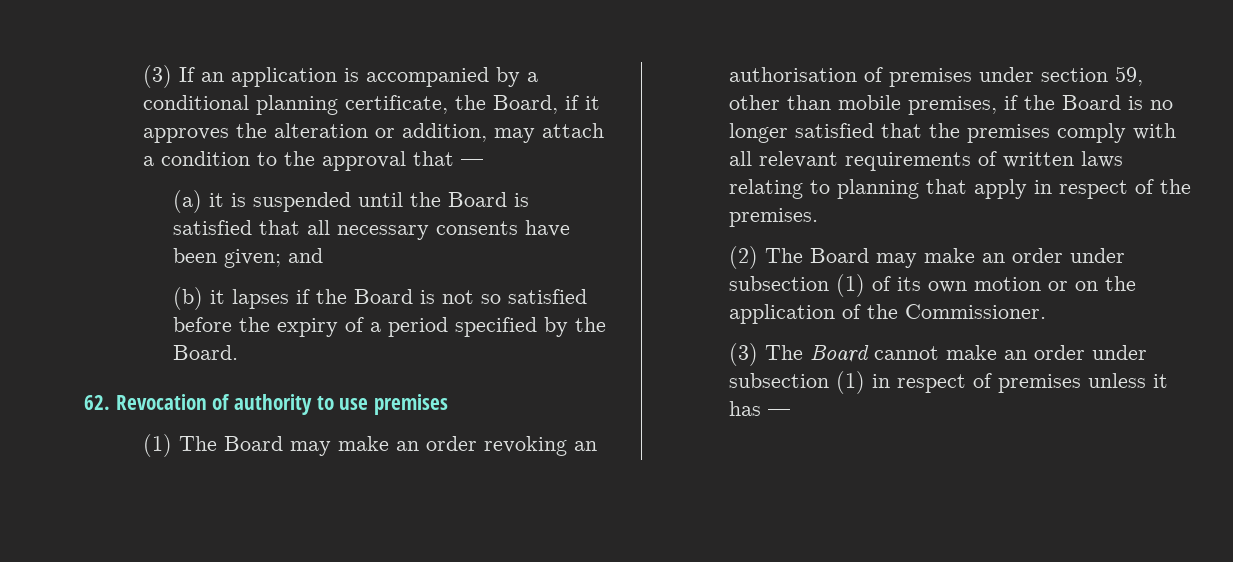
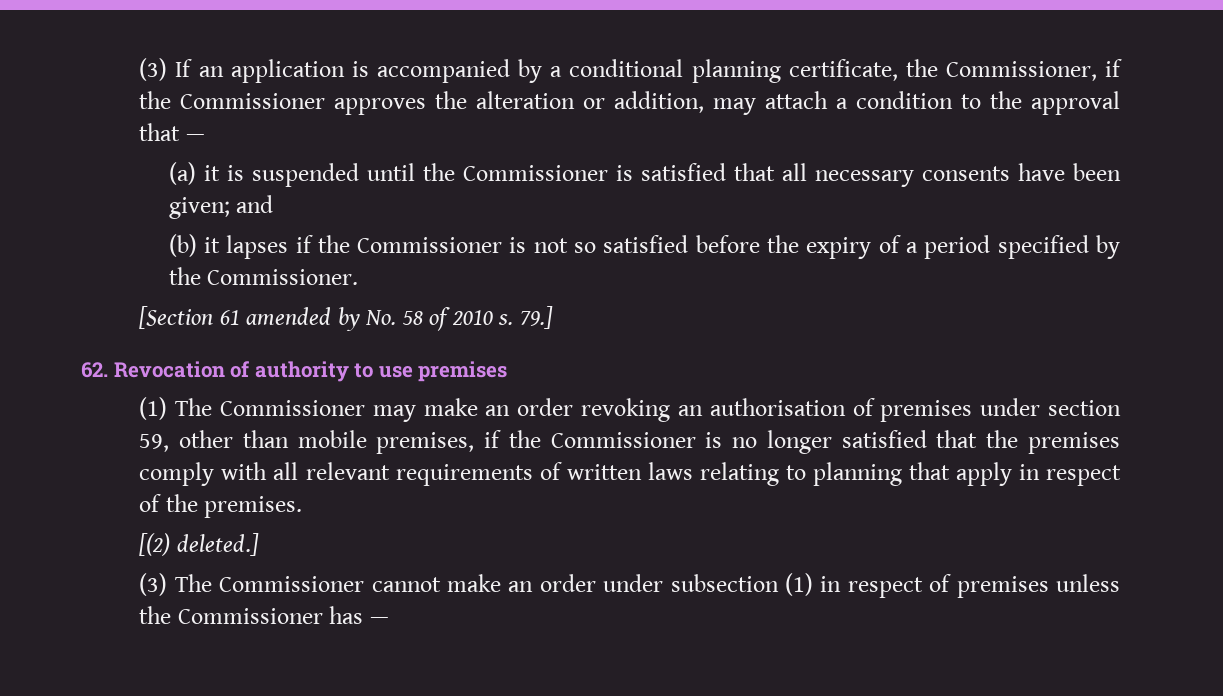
[493,95,601,114] Board, if it -> [945,59,1122,81] [139,91,326,109] Commissioner, if the Commissioner
[447,192,507,207] Board -> [462,165,608,181] Commissioner
[353,289,413,304] Board -> [357,237,503,253] Commissioner
[172,345,238,360] Board. -> [207,269,359,285] [139,306,553,331] Commissioner. // [Section 61 amended by No. 58 of 2010 s. 79.]
[224,436,284,451] Board -> [220,400,366,416] Commissioner
[1062,95,1122,110] Board -> [550,432,696,448] Commissioner
[729,246,1126,269] [729,274,1137,297] [729,304,1047,324] (2) The Board may make an order under subsection (1) of its own motion or on the application of the Commissioner. -> [139,533,259,556] [(2) deleted.]
[810,345,870,363] Board -> [219,576,365,592] Commissioner
[1153,374,1169,388] it -> [139,606,323,624] the Commissioner

